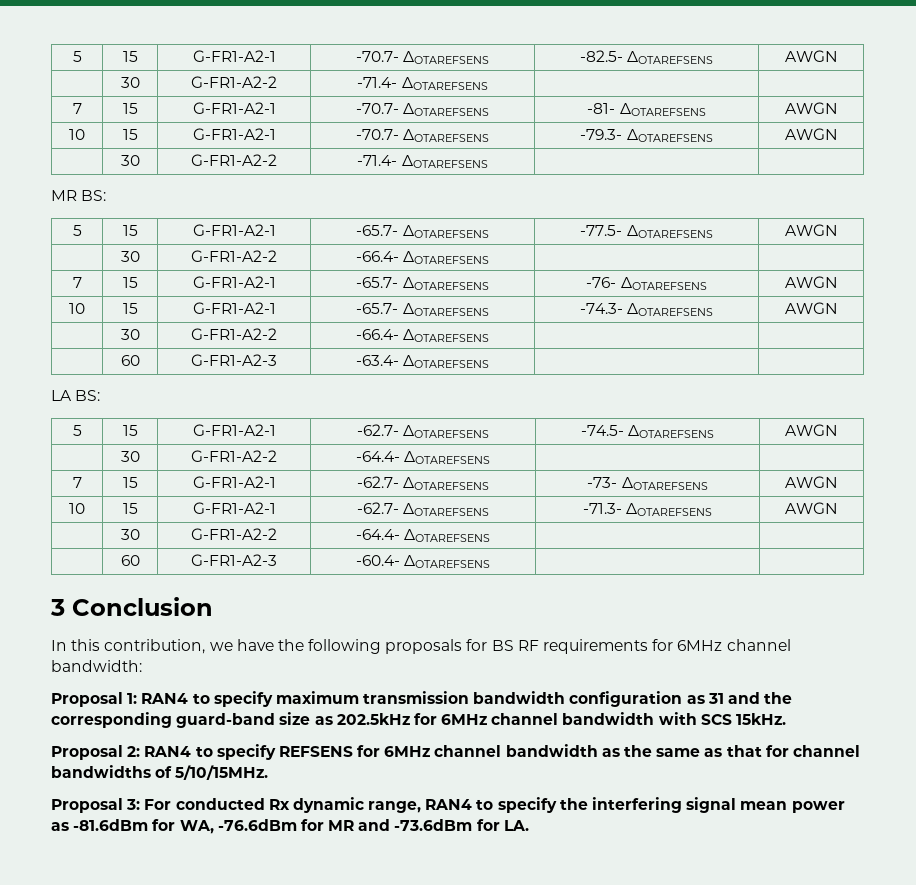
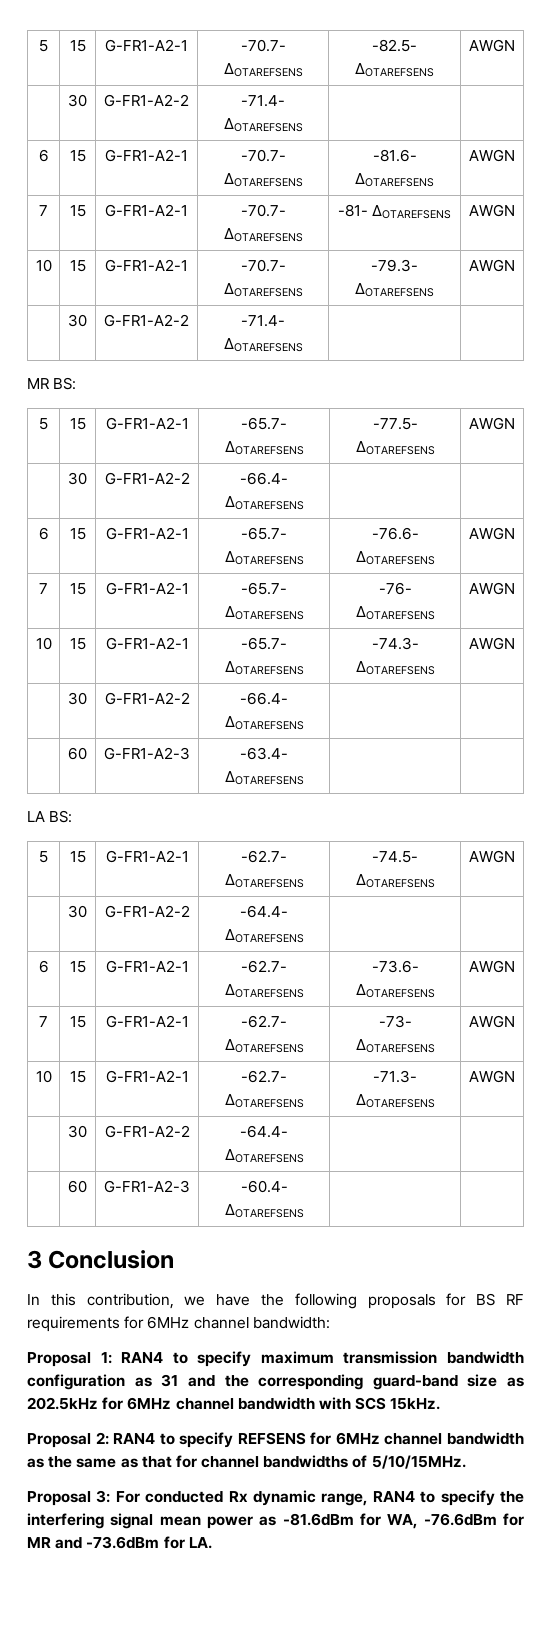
(488, 83) none -> [38,149,49,162] [69,150,86,162] [105,149,188,162] [240,149,286,162] [223,173,303,187] [372,149,417,162] [355,173,434,187] [469,149,515,162] // 6 | 15 | G-FR1-A2-1 | -70.7- ΔOTAREFSENS | -81.6- ΔOTAREFSENS | AWGN
(490, 257) none -> [38,527,49,540] [69,528,86,540] [105,527,189,540] [241,527,287,540] [224,551,304,565] [371,527,419,540] [355,551,435,565] [469,527,515,540] // 6 | 15 | G-FR1-A2-1 | -65.7- ΔOTAREFSENS | -76.6- ΔOTAREFSENS | AWGN
(491, 457) none -> [38,960,49,973] [69,961,86,973] [105,960,189,973] [241,960,287,973] [224,984,304,998] [371,960,419,973] [355,984,435,998] [469,960,515,973] // 6 | 15 | G-FR1-A2-1 | -62.7- ΔOTAREFSENS | -73.6- ΔOTAREFSENS | AWGN

